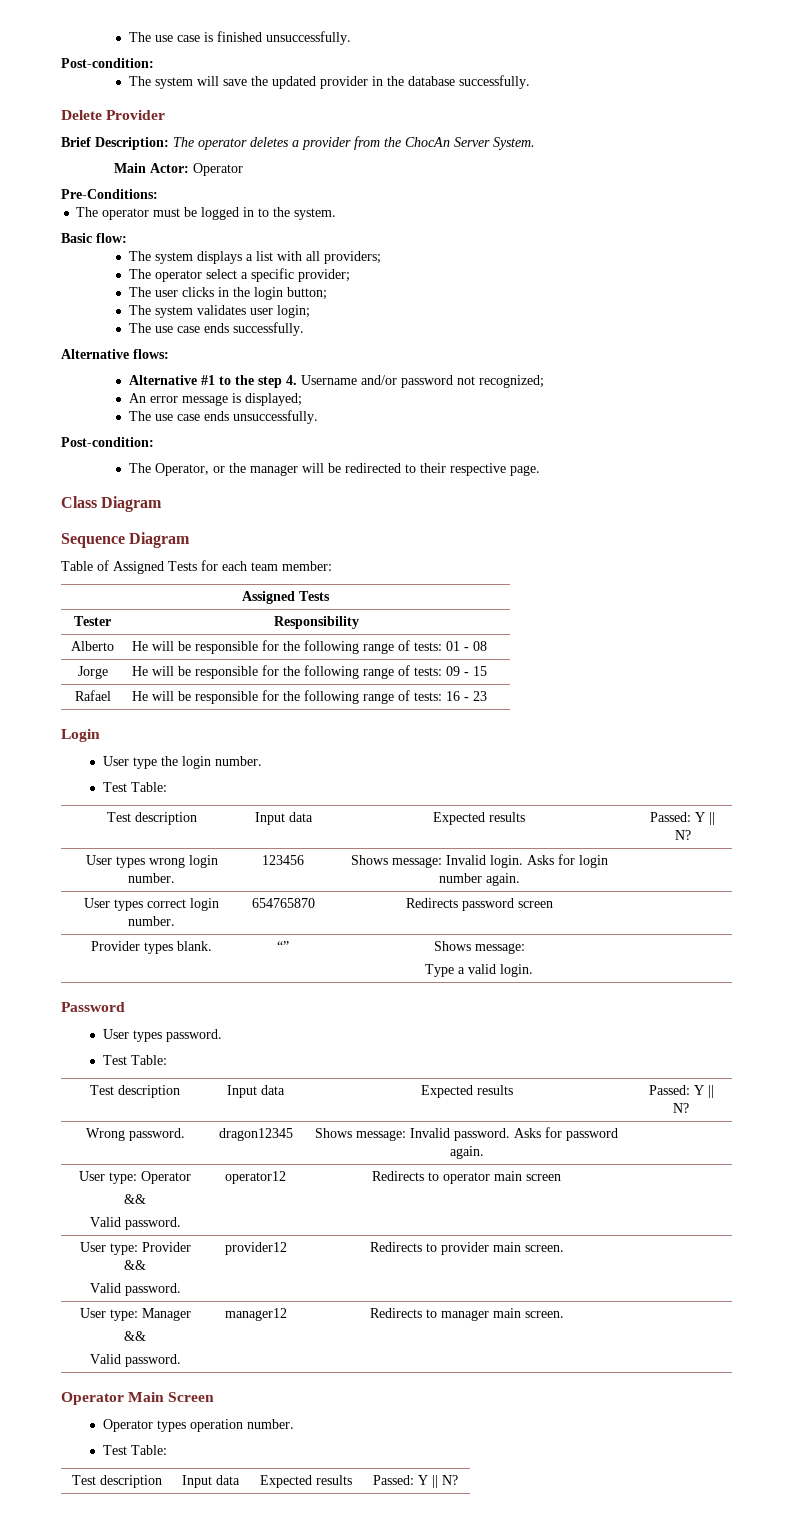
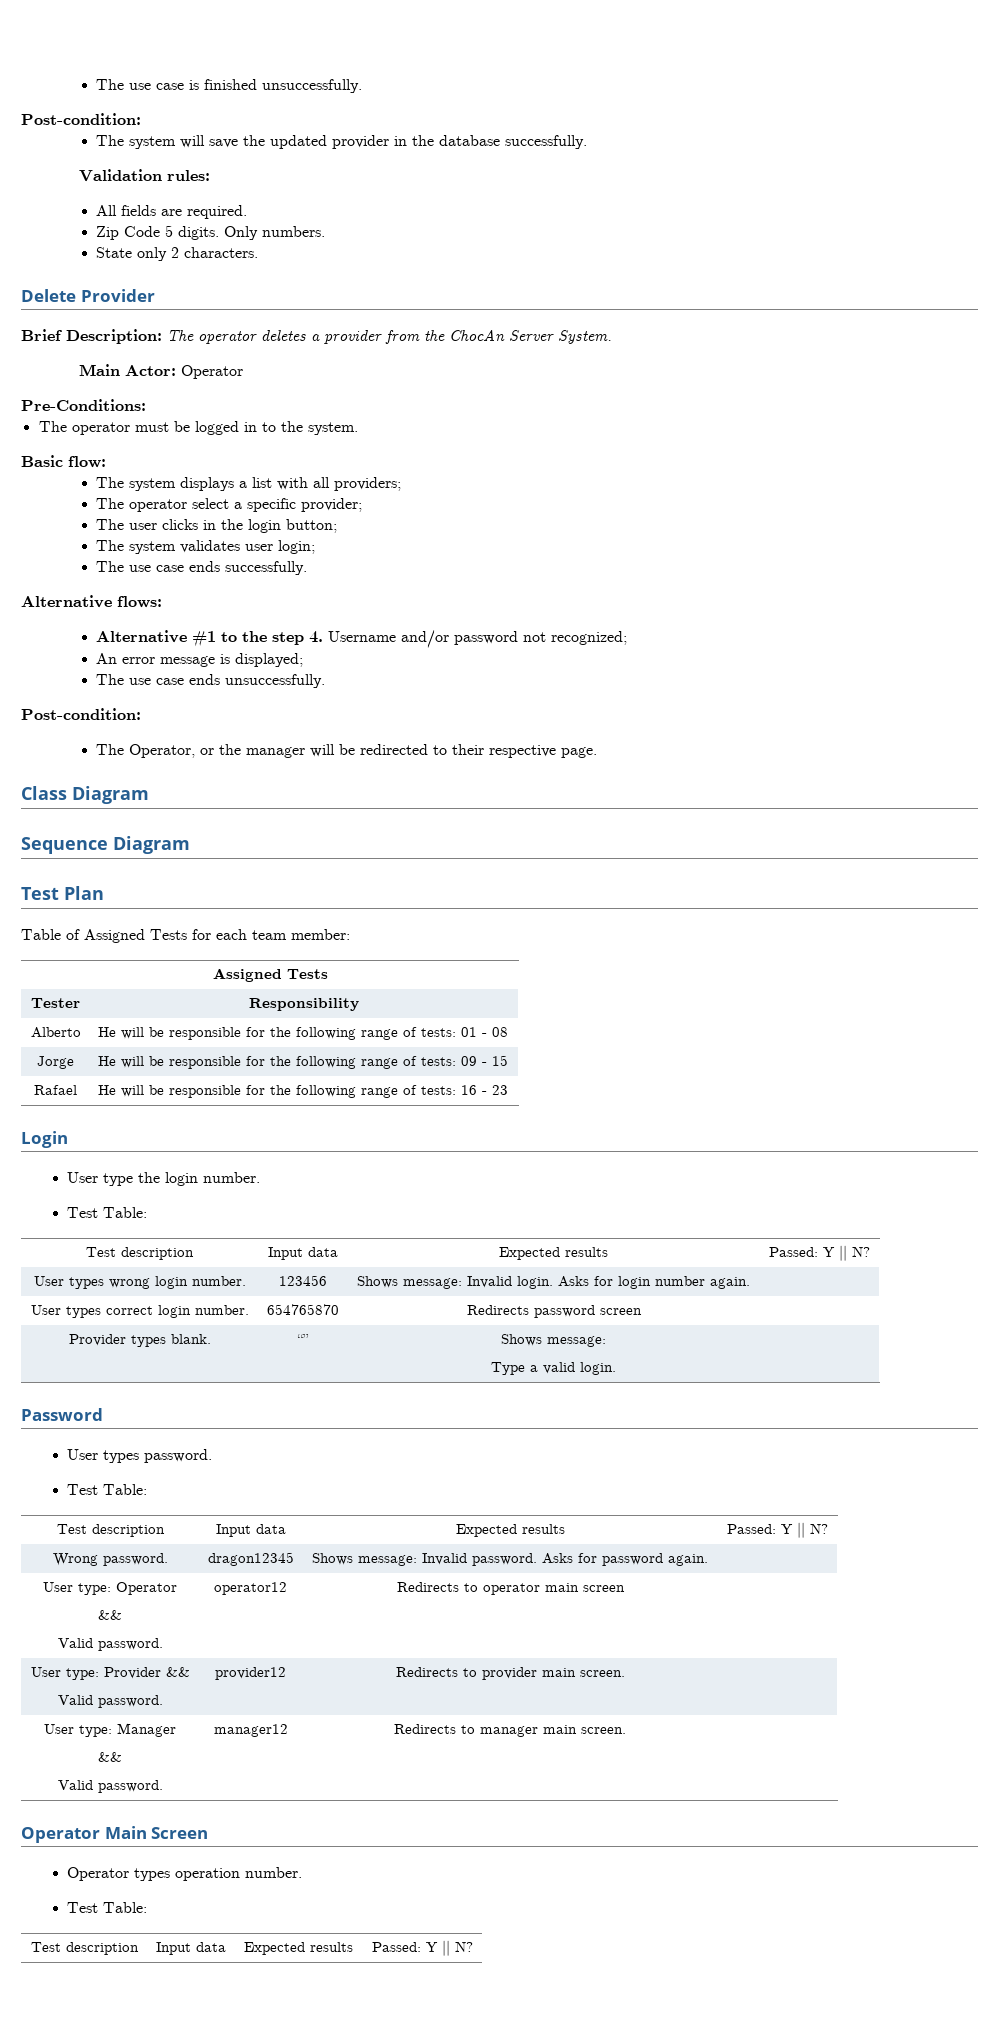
(531, 82) none -> [78,169,210,182] [96,205,248,219] [96,225,326,240] [96,247,259,261] // Validation rules: // All fields are required. // Zip Code 5 digits. Only numbers. // State only 2 characters.
(191, 540) none -> [21,886,104,900] // Test Plan

